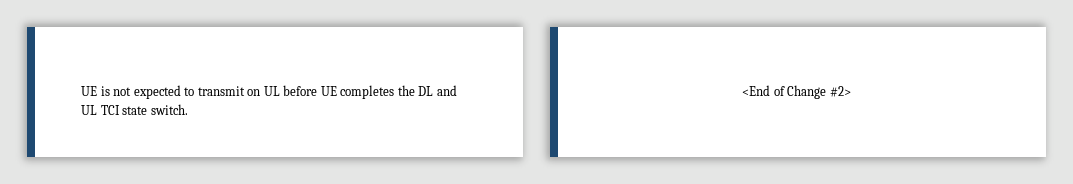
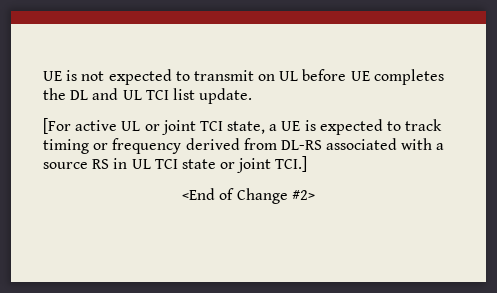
[122,104,188,115] state switch. -> [172,88,253,104] [43,118,443,135] [43,138,445,154] [43,156,308,173] list update. // [For active UL or joint TCI state, a UE is expected to track timing or frequency derived from DL-RS associated with a source RS in UL TCI state or joint TCI.]

